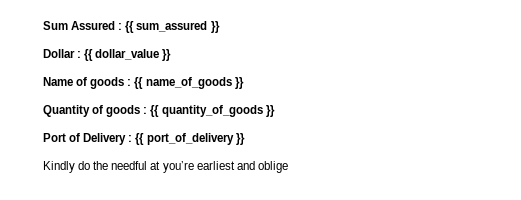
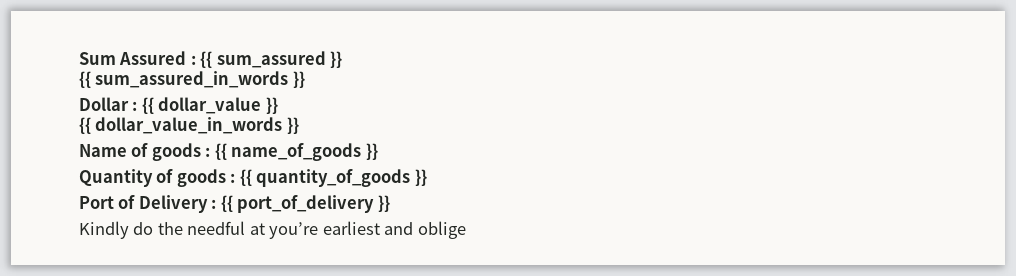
(220, 27) none -> [79,71,305,88] // {{ sum_assured_in_words }}
(172, 55) none -> [79,117,299,134] // {{ dollar_value_in_words }}

